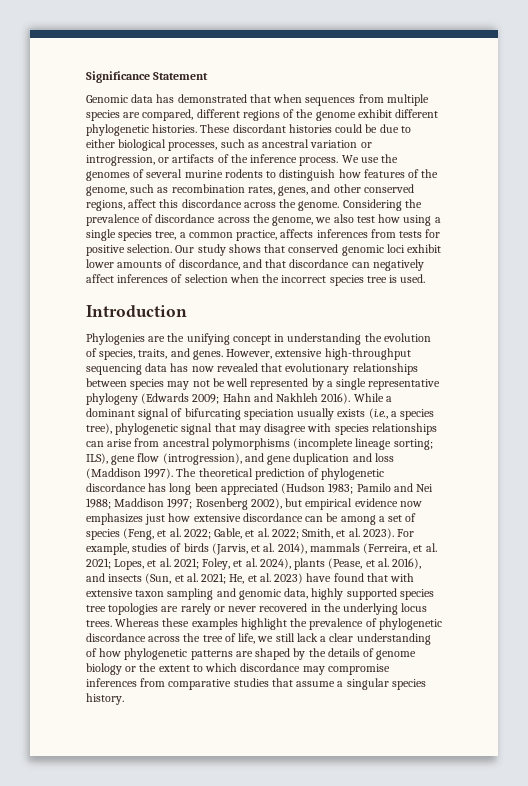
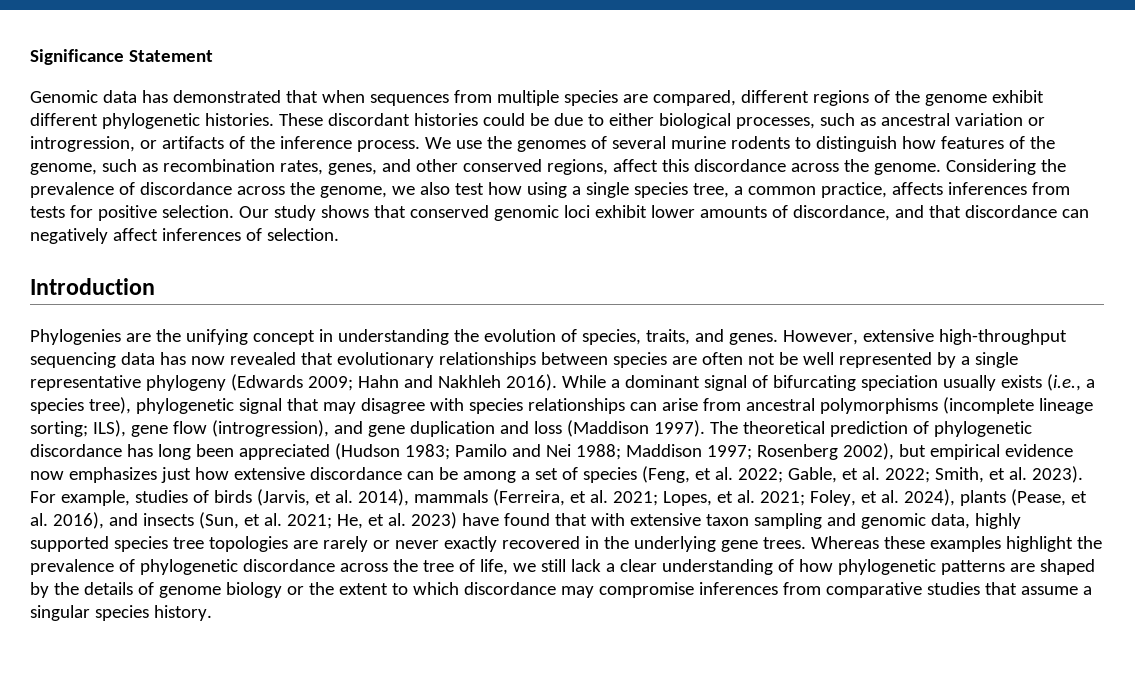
[184,274,426,286] selection when the incorrect species tree is used. -> [266,228,339,241] selection.
[167,381,190,390] may -> [671,352,743,365] are often
(257, 609) none -> [443,536,497,552] exactly
[401,603,428,612] locus -> [720,540,758,552] gene

